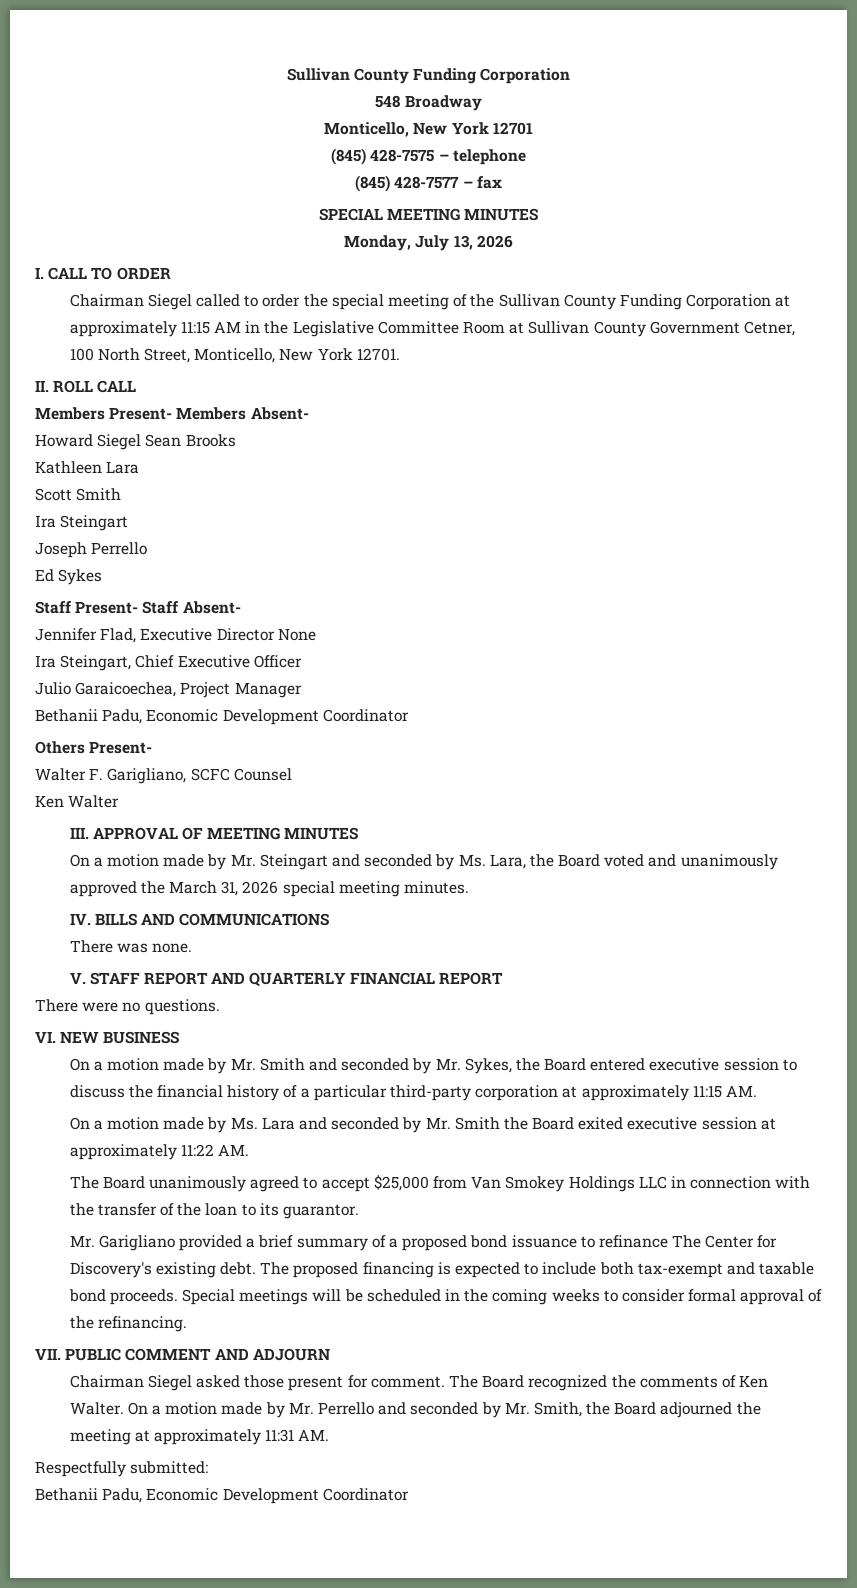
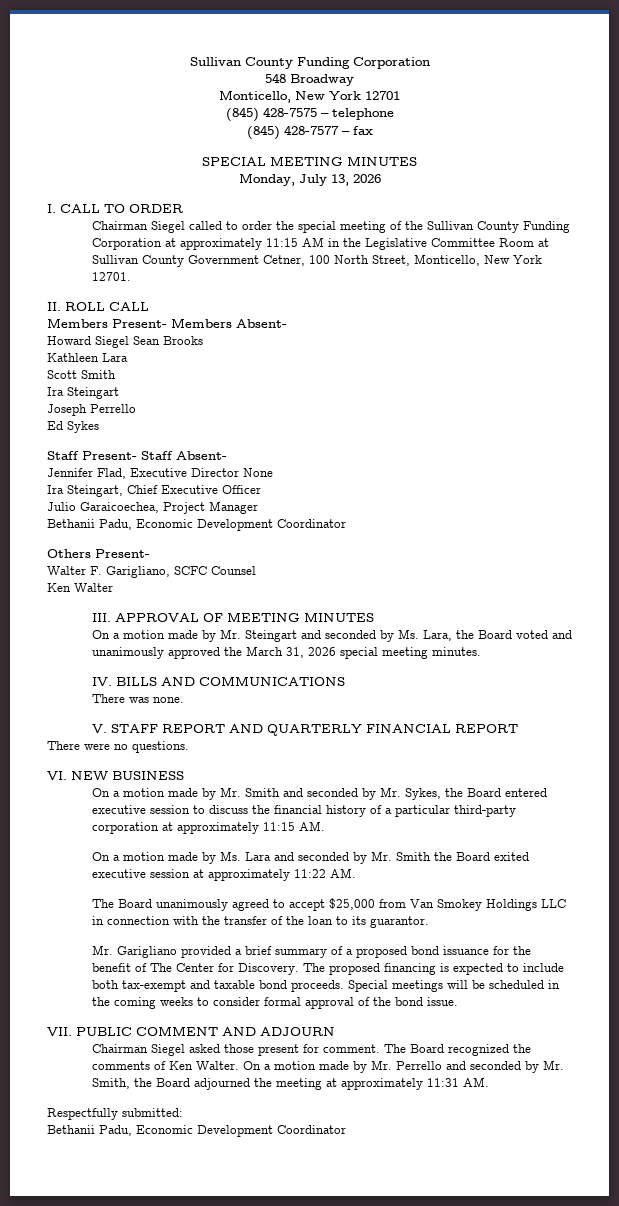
[580,1235,778,1248] [69,1262,257,1278] to refinance The Center for Discovery's existing debt. -> [492,946,531,955] [91,963,299,975] for the benefit of The Center for Discovery.
[97,1316,187,1332] refinancing. -> [394,997,458,1006] bond issue.

